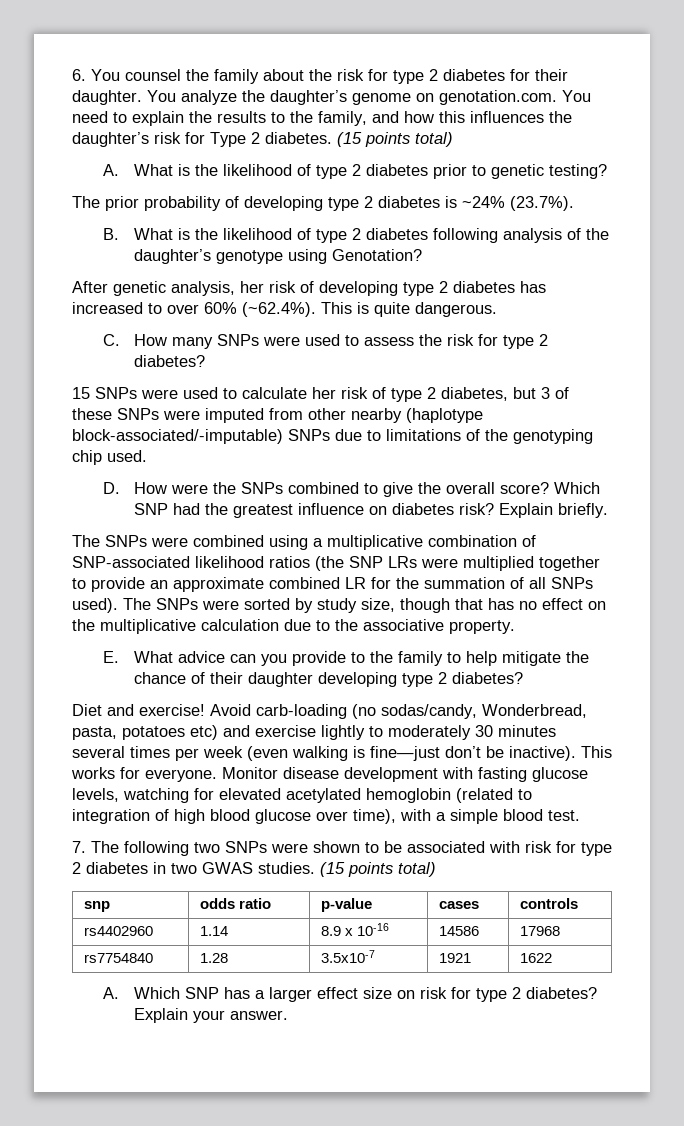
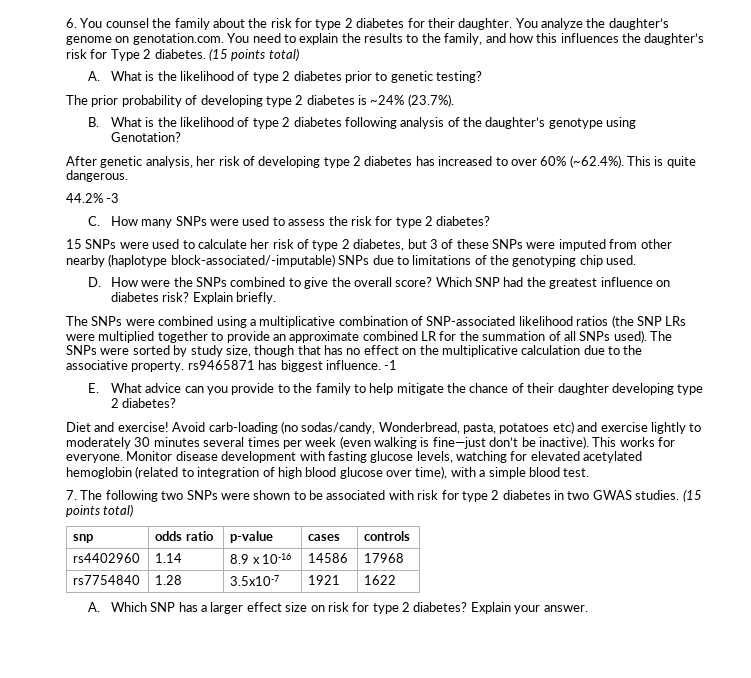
(497, 309) none -> [66,193,120,203] // 44.2% -3
(515, 627) none -> [187,360,398,372] rs9465871 has biggest influence. -1

